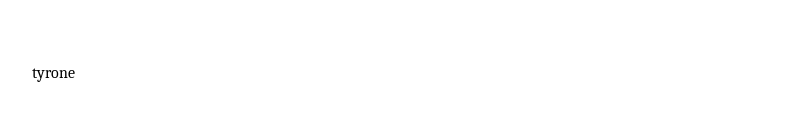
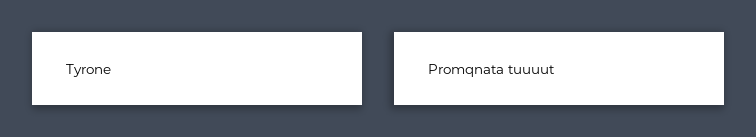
[32,68,75,82] tyrone -> [66,64,111,77] [428,64,555,77] Tyrone // Promqnata tuuuut

